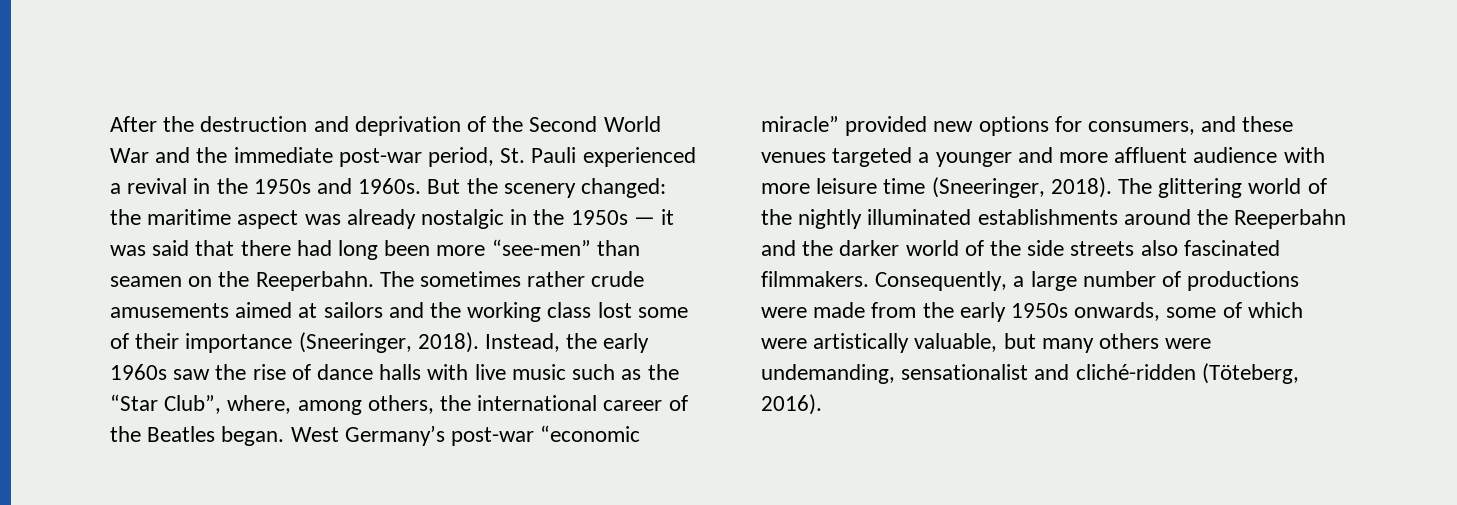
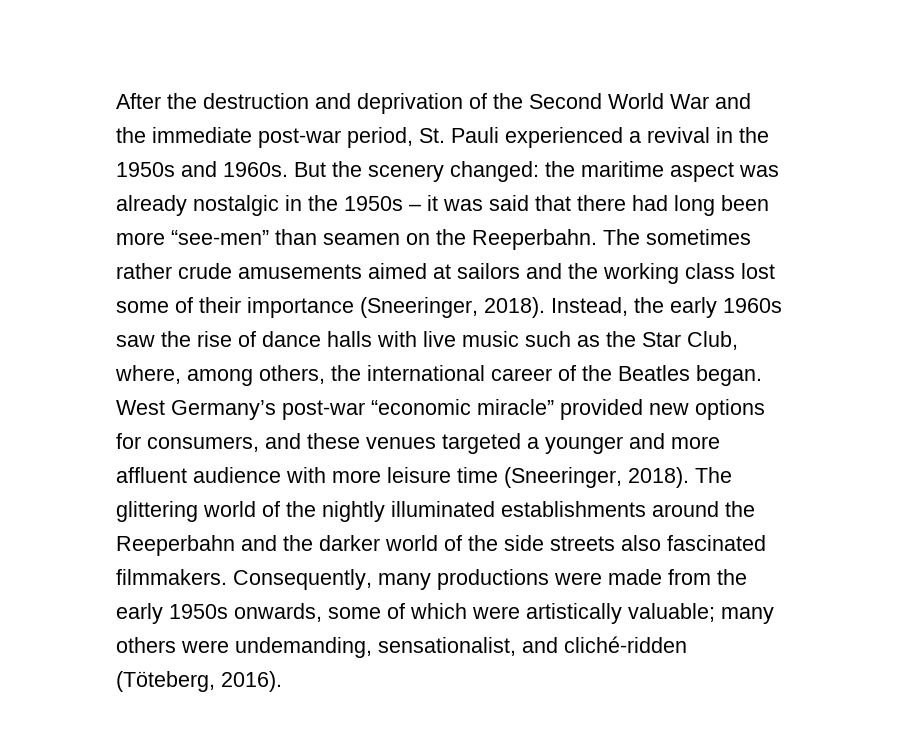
[633,217,655,225] — -> [409,204,421,211] –
[110,394,222,414] “Star Club”, -> [642,331,738,350] Star Club,
[1013,271,1182,291] a large number of -> [378,573,431,590] many
[914,333,1036,352] valuable, but -> [628,603,715,622] valuable;
[901,364,1029,380] sensationalist -> [378,637,516,656] sensationalist,

